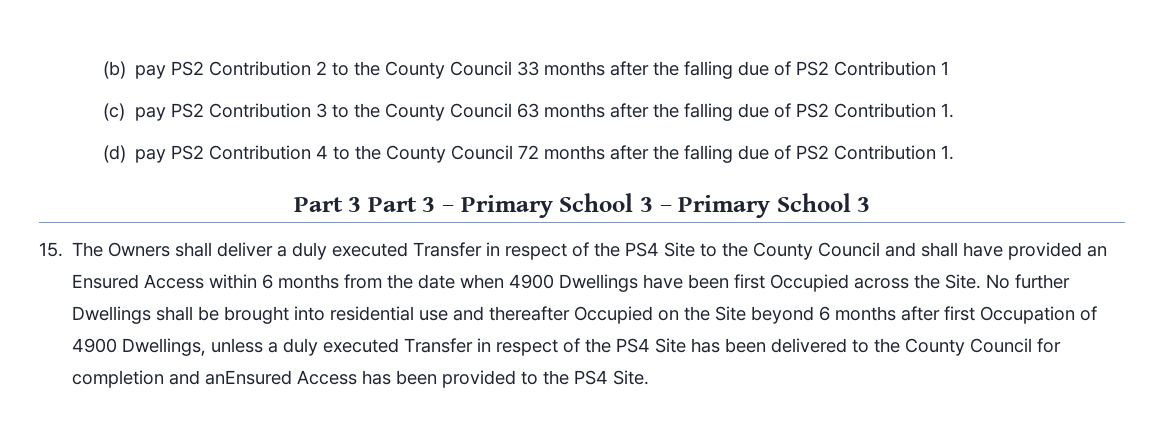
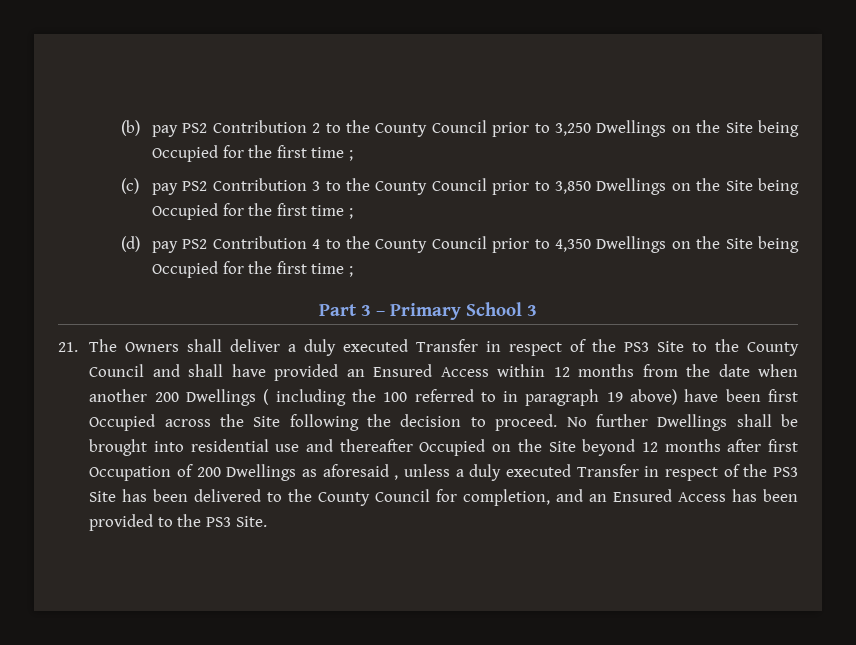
[517,61,950,79] 33 months after the falling due of PS2 Contribution 1 -> [492,120,800,137] [151,145,353,162] prior to 3,250 Dwellings on the Site being Occupied for the first time ;
[516,103,954,121] 63 months after the falling due of PS2 Contribution 1. -> [492,178,800,195] [151,203,353,220] prior to 3,850 Dwellings on the Site being Occupied for the first time ;
[518,145,955,163] [293,193,634,218] 72 months after the falling due of PS2 Contribution 1. // Part 3 Part 3 – Primary School -> [492,236,800,253] [151,261,353,278] [319,304,357,316] prior to 4,350 Dwellings on the Site being Occupied for the first time ; // Part
[39,242,63,257] 15. -> [58,342,78,352] 21.
[625,242,660,257] PS4 -> [624,342,650,352] PS3
[262,274,274,289] 6 -> [553,367,570,377] 12
[509,274,639,292] 4900 Dwellings -> [89,389,678,406] another 200 Dwellings ( including the 100 referred to in paragraph 19 above)
[945,274,982,289] Site. -> [253,414,558,431] Site following the decision to proceed.
[819,306,831,321] 6 -> [641,442,658,452] 12
[72,338,207,356] 4900 Dwellings, -> [196,464,399,481] 200 Dwellings as aforesaid ,
[616,338,651,353] PS4 -> [773,467,799,477] PS3
[72,370,293,388] completion and anEnsured -> [463,489,673,506] completion, and an Ensured
[574,370,609,385] PS4 -> [206,517,232,527] PS3

